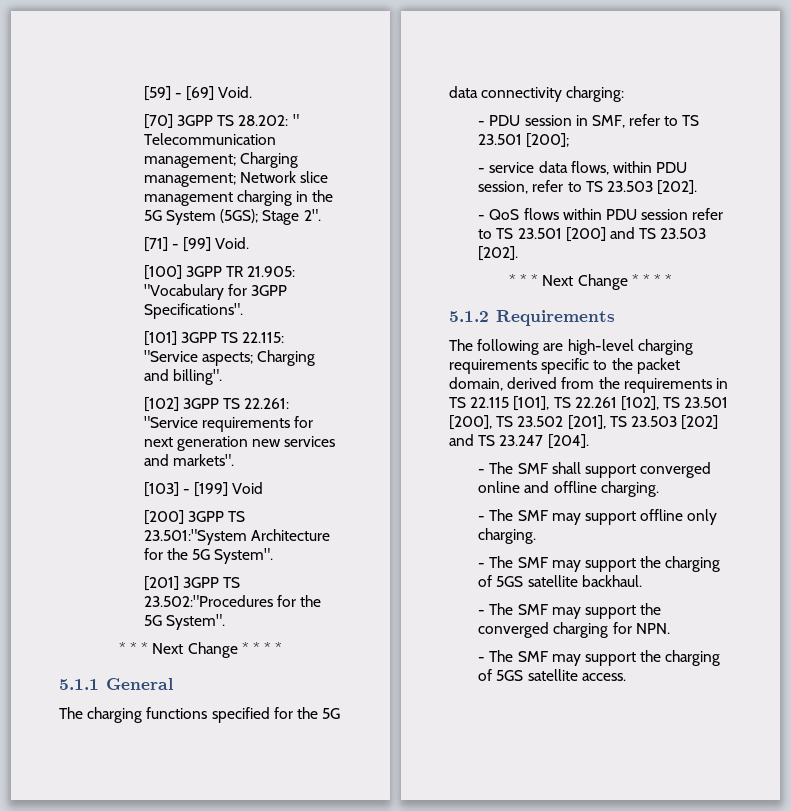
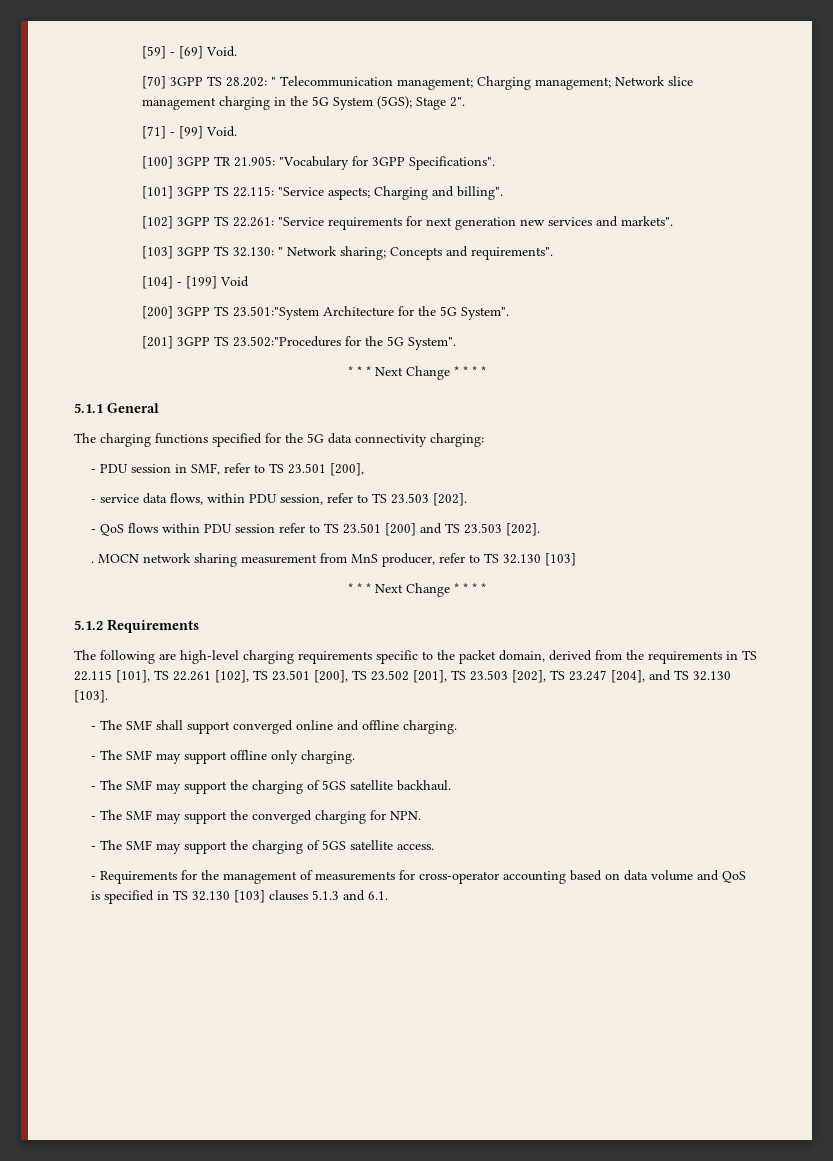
(179, 489) none -> [177,246,554,260] [142,276,174,289] 3GPP TS 32.130: " Network sharing; Concepts and requirements". // [104]
[526,133,570,148] [200]; -> [330,463,365,476] [200],
(519, 253) none -> [91,553,577,567] // . MOCN network sharing measurement from MnS producer, refer to TS 32.130 [103]
[681,415,719,430] [449,434,589,449] [202] and TS 23.247 [204]. -> [512,670,731,683] [74,690,108,703] [202], TS 23.247 [204], and TS 32.130 [103].
(626, 677) none -> [91,870,747,884] [91,890,389,904] // - Requirements for the management of measurements for cross-operator accounting based on data volume and QoS is specified in TS 32.130 [103] clauses 5.1.3 and 6.1.

